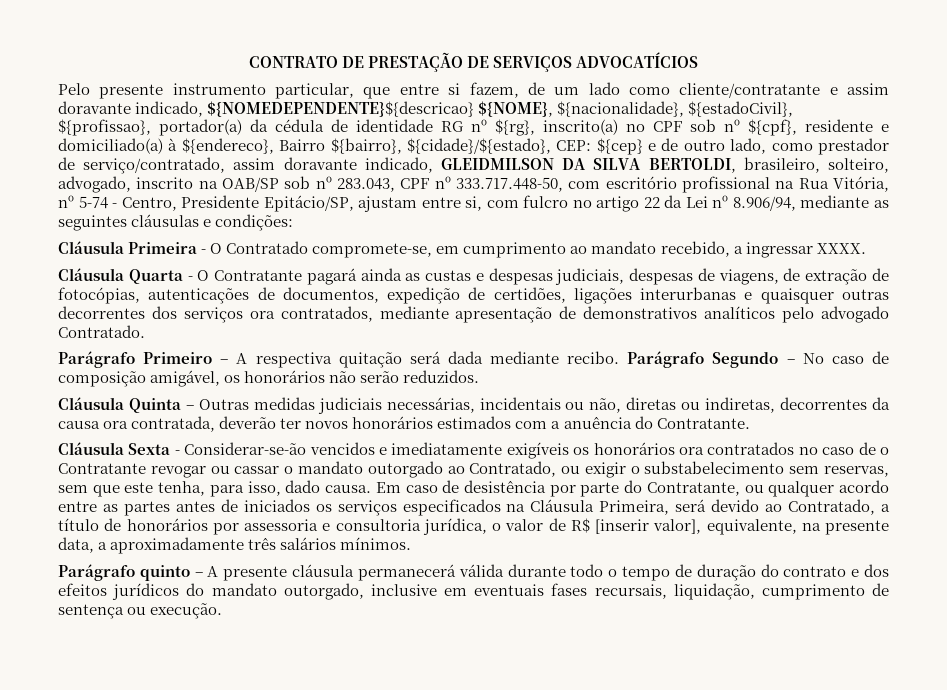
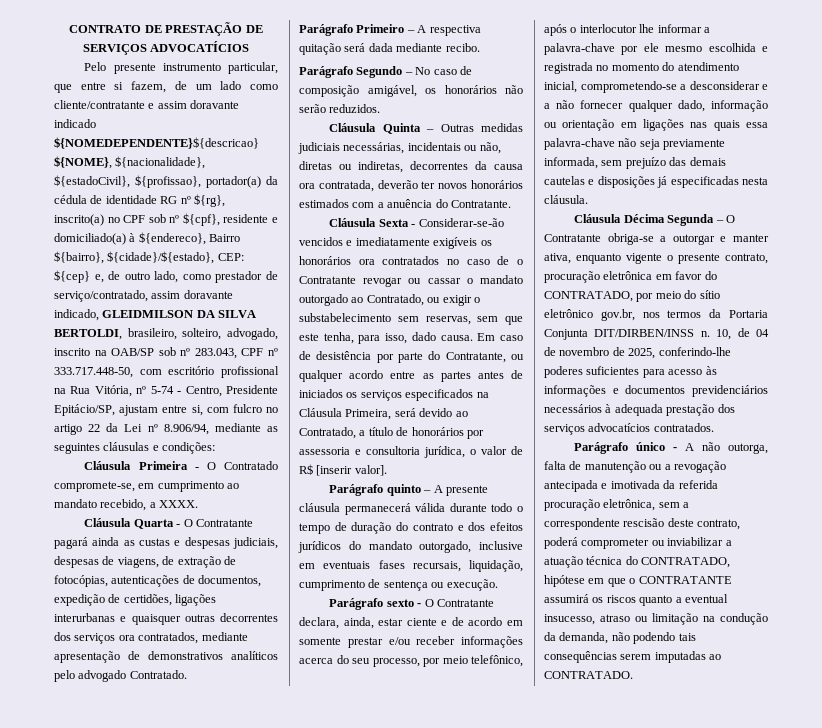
[135,101,204,117] indicado, -> [54,119,96,128] indicado
[648,143,657,151] e -> [94,274,104,283] e,
[745,242,813,258] ingressar -> (156, 505) none
(620, 357) none -> (480, 47) //
[653,519,889,535] [58,537,412,554] valor], equivalente, na presente data, a aproximadamente três salários mínimos. -> [354,465,387,476] valor].
(223, 611) none -> [329,598,494,610] [299,617,523,629] [299,636,523,648] [299,655,523,667] [544,24,710,36] [544,43,768,55] [544,62,739,74] [544,81,768,93] [544,100,768,112] [544,119,768,131] [544,138,726,150] [544,157,726,169] [544,176,768,188] [544,195,588,204] [574,214,735,226] [544,233,769,245] [544,253,768,264] [544,271,717,283] [544,290,720,302] [544,309,768,321] [544,328,769,340] [544,347,731,359] [544,366,717,378] [544,385,768,397] [544,404,735,416] [544,423,714,435] [574,442,768,454] [544,461,726,473] [544,480,718,492] [544,499,690,511] [544,518,741,530] [544,537,732,549] [544,556,731,568] [544,575,732,587] [544,594,728,606] [544,613,768,625] [544,632,696,644] [544,651,722,663] [544,671,633,679] // Parágrafo sexto - O Contratante declara, ainda, estar ciente e de acordo em somente prestar e/ou receber informações acerca do seu processo, por meio telefônico, após o interlocutor lhe informar a palavra-chave por ele mesmo escolhida e registrada no momento do atendimento inicial, comprometendo-se a desconsiderar e a não fornecer qualquer dado, informação ou orientação em ligações nas quais essa palavra-chave não seja previamente informada, sem prejuízo das demais cautelas e disposições já especificadas nesta cláusula. // Cláusula Décima Segunda – O Contratante obriga-se a outorgar e manter ativa, enquanto vigente o presente contrato, procuração eletrônica em favor do CONTRATADO, por meio do sítio eletrônico gov.br, nos termos da Portaria Conjunta DIT/DIRBEN/INSS n. 10, de 04 de novembro de 2025, conferindo-lhe poderes suficientes para acesso às informações e documentos previdenciários necessários à adequada prestação dos serviços advocatícios contratados. // Parágrafo único - A não outorga, falta de manutenção ou a revogação antecipada e imotivada da referida procuração eletrônica, sem a correspondente rescisão deste contrato, poderá comprometer ou inviabilizar a atuação técnica do CONTRATADO, hipótese em que o CONTRATANTE assumirá os riscos quanto a eventual insucesso, atraso ou limitação na condução da demanda, não podendo tais consequências serem imputadas ao CONTRATADO.

